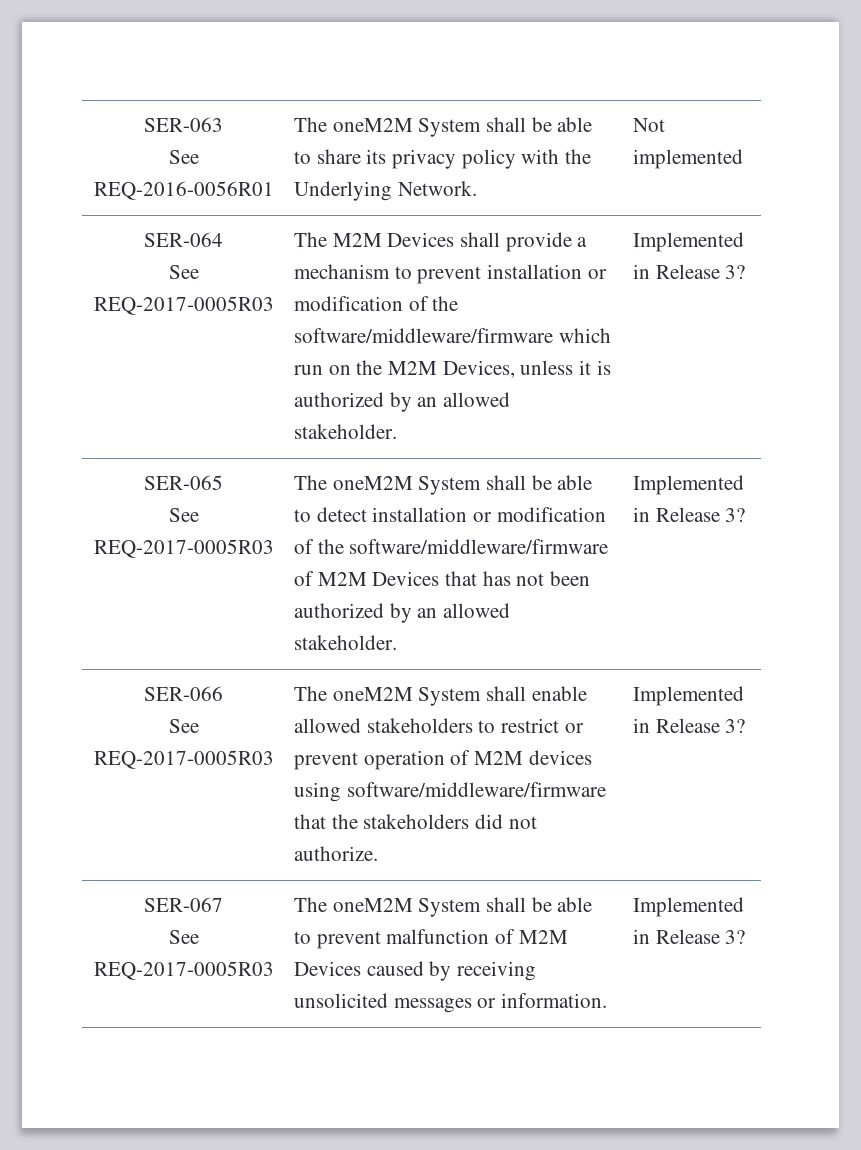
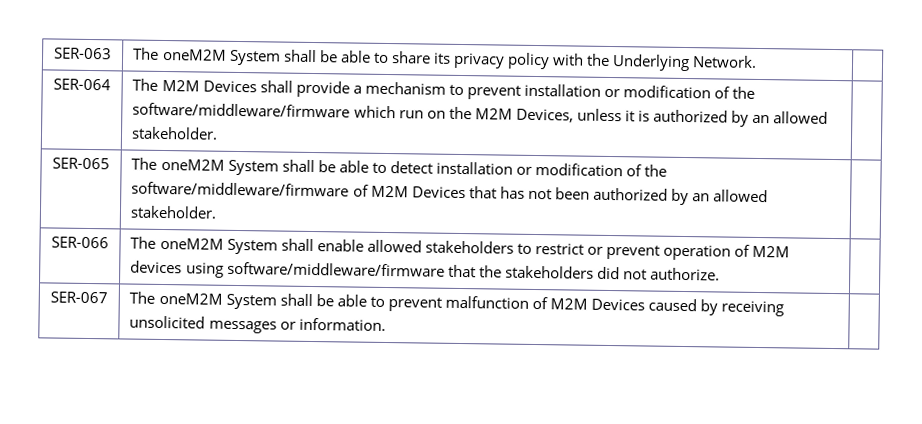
[168,150,199,164] [93,181,274,200] // See REQ-2016-0056R01 -> (112, 53) none
[632,118,665,132] [632,149,743,169] Not implemented -> (758, 61) none
[168,265,199,279] [93,296,274,315] // See REQ-2017-0005R03 -> (111, 84) none
[632,232,744,252] [632,264,746,279] Implemented in Release 3? -> (219, 133) none
[168,508,199,522] [93,539,274,558] // See REQ-2017-0005R03 -> (110, 163) none
[632,475,744,495] [632,507,746,522] Implemented in Release 3? -> (218, 212) none
[168,719,199,733] [93,750,274,769] // See REQ-2017-0005R03 -> (109, 242) none
[632,686,744,706] [632,718,746,733] Implemented in Release 3? -> (720, 274) none
[168,930,199,944] [93,961,274,980] // See REQ-2017-0005R03 -> (108, 297) none
[632,897,744,917] [632,929,746,944] Implemented in Release 3? -> (386, 324) none

